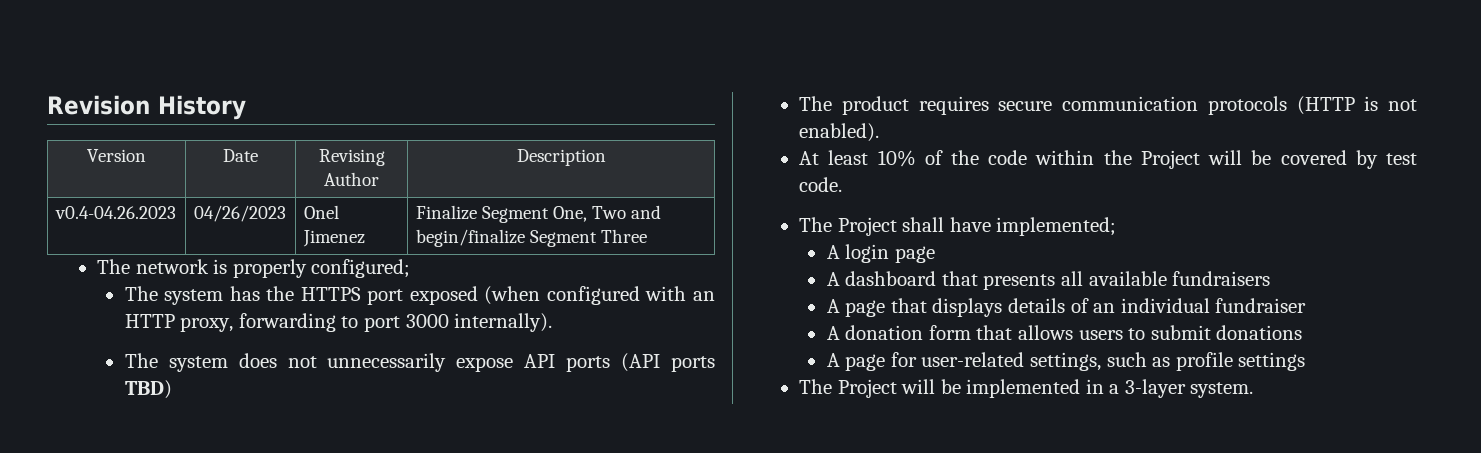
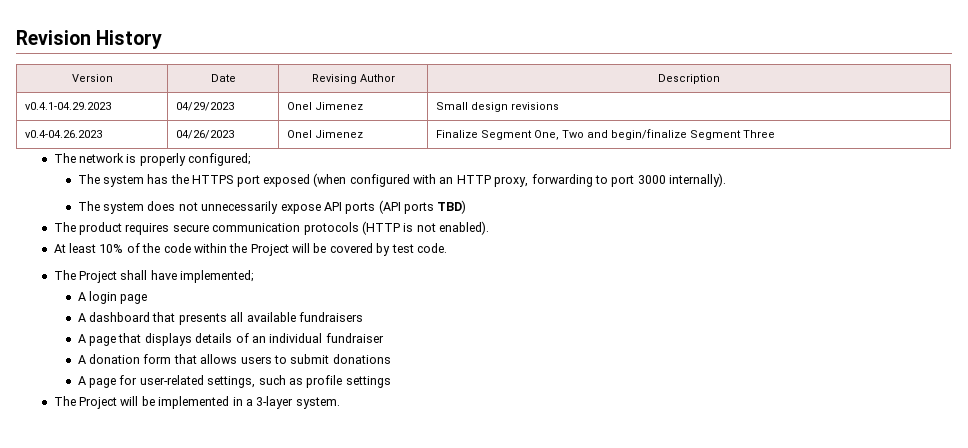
(606, 157) none -> [25,102,112,110] [176,102,235,111] [287,102,364,110] [436,102,560,112] // v0.4.1-04.29.2023 | 04/29/2023 | Onel Jimenez | Small design revisions

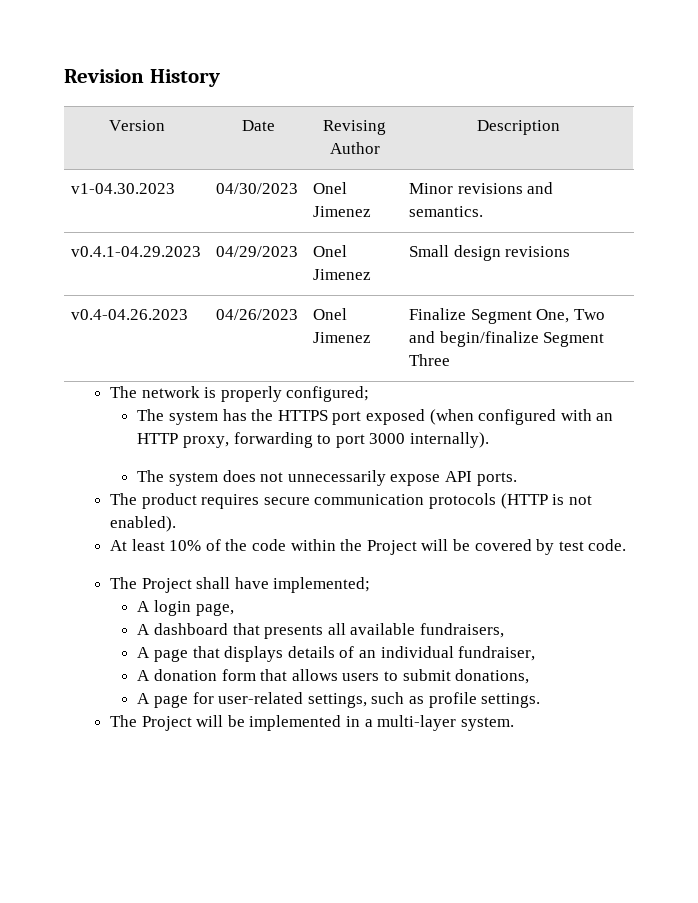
(720, 79) none -> [71,183,176,194] [216,183,299,194] [313,182,348,194] [313,206,372,217] [409,182,554,194] [409,206,484,217] // v1-04.30.2023 | 04/30/2023 | Onel Jimenez | Minor revisions and semantics.
[345,200,467,214] ports (API ports TBD) -> [476,472,517,486] ports.
[120,294,148,304] page -> [195,603,234,616] page,
[298,312,363,322] fundraisers -> [419,623,504,638] fundraisers,
[325,333,384,343] fundraiser -> [458,646,536,661] fundraiser,
[332,354,391,364] donations -> [455,669,530,684] donations,
[345,376,391,388] settings -> [481,693,541,708] settings.
[256,396,294,409] 3-layer -> [377,715,457,731] multi-layer

